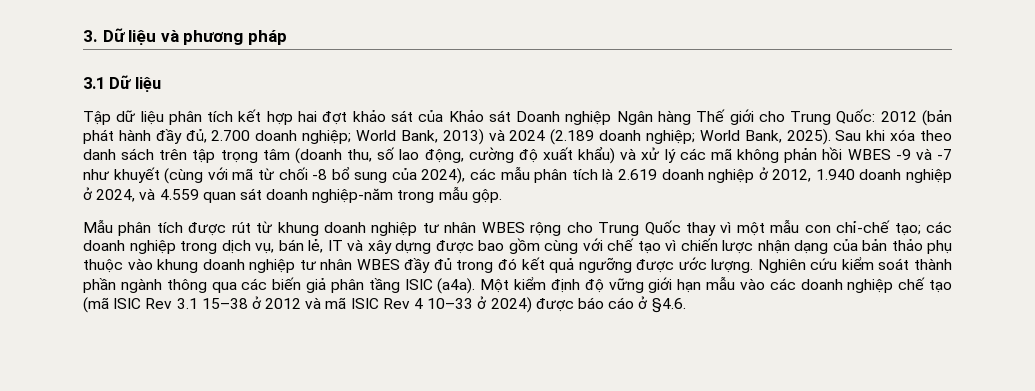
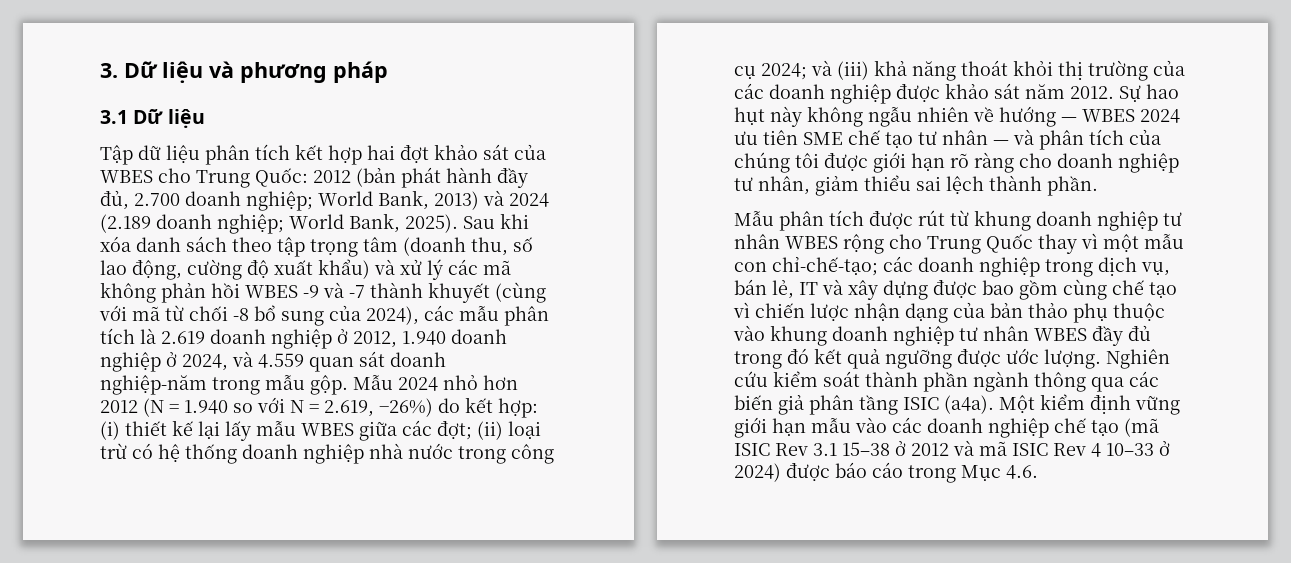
[448,109,754,125] Khảo sát Doanh nghiệp Ngân hàng Thế giới -> [100,170,153,183] WBES
[920,130,953,141] theo -> (131, 244) none
[159,149,188,160] trên -> [232,237,272,252] theo
[83,169,110,180] như -> [370,282,423,298] thành
(502, 196) none -> [353,374,518,391] [100,397,538,418] [100,420,541,441] [100,443,554,464] [734,60,1185,81] [734,83,1179,104] [734,106,1180,127] [734,129,1161,150] [734,152,1179,173] [734,175,1098,196] Mẫu 2024 nhỏ hơn 2012 (N = 1.940 so với N = 2.619, −26%) do kết hợp: (i) thiết kế lại lấy mẫu WBES giữa các đợt; (ii) loại trừ có hệ thống doanh nghiệp nhà nước trong công cụ 2024; và (iii) khả năng thoát khỏi thị trường của các doanh nghiệp được khảo sát năm 2012. Sự hao hụt này không ngẫu nhiên về hướng — WBES 2024 ưu tiên SME chế tạo tư nhân — và phân tích của chúng tôi được giới hạn rõ ràng cho doanh nghiệp tư nhân, giảm thiểu sai lệch thành phần.
[836,220,921,236] chỉ-chế tạo; -> [772,256,878,276] chỉ-chế-tạo;
[582,238,603,251] với -> (1107, 289) none
[584,279,604,293] độ -> (1131, 404) none
[638,296,686,313] ở §4.6. -> [908,465,1038,483] trong Mục 4.6.

